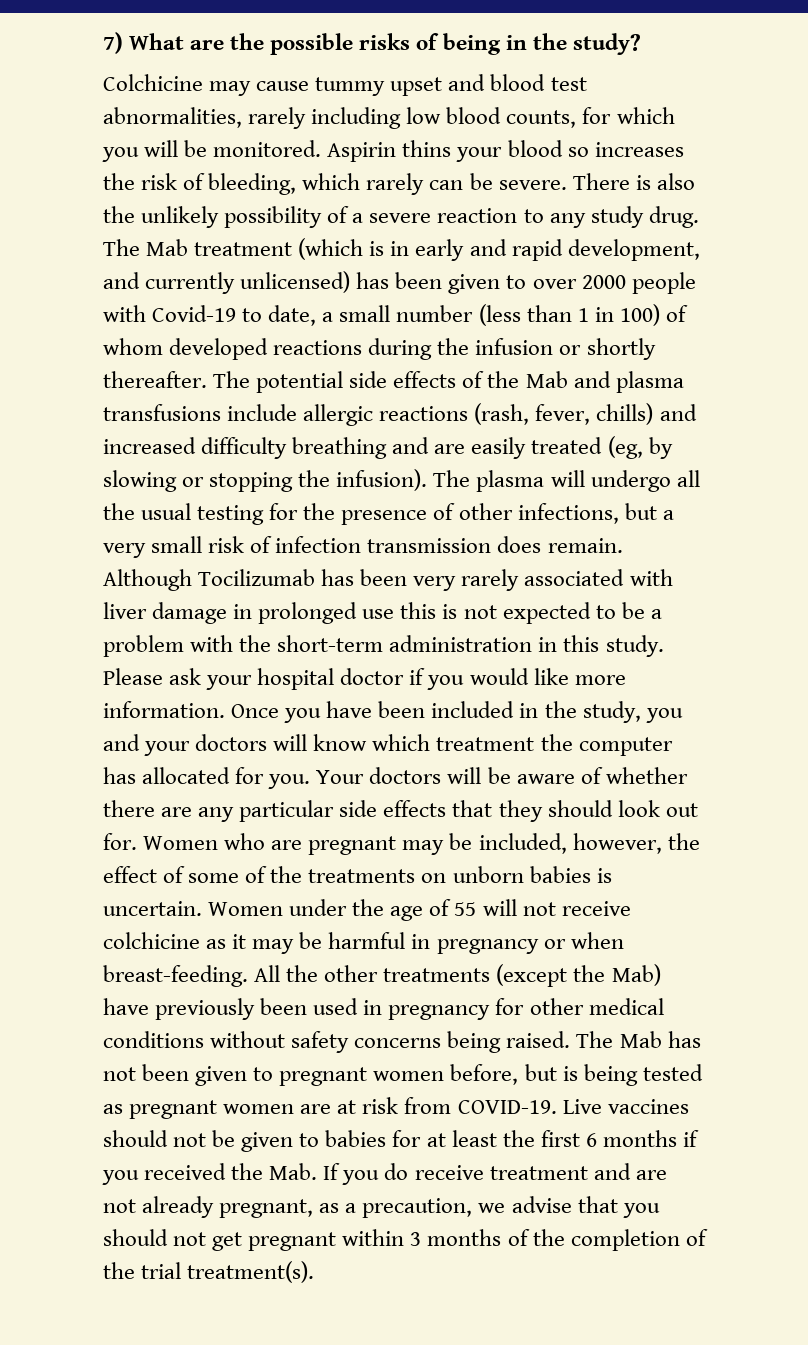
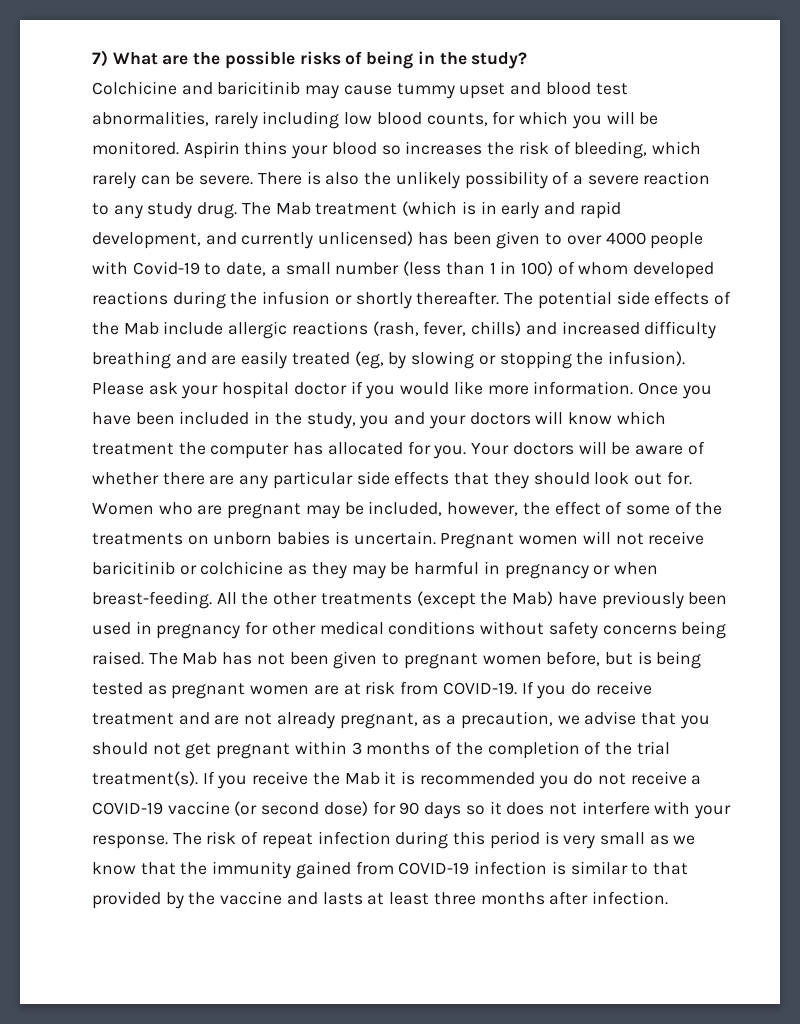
(203, 82) none -> [181,81,301,95] and baricitinib
[581,275,626,289] 2000 -> [605,232,646,245] 4000
[573,371,684,393] [103,404,221,421] and plasma transfusions -> (159, 328) none
[433,470,700,492] [103,503,674,525] [103,536,623,558] [103,569,673,591] [103,602,662,624] [103,635,664,657] The plasma will undergo all the usual testing for the presence of other infections, but a very small risk of infection transmission does remain. Although Tocilizumab has been very rarely associated with liver damage in prolonged use this is not expected to be a problem with the short-term administration in this study. -> (685, 358) none
[208,899,477,921] Women under the age of 55 -> [440,533,579,549] Pregnant women
(631, 908) none -> [92,561,197,575] baricitinib or
[232,934,247,949] it -> [311,562,347,579] they
[562,1099,689,1114] [103,1130,699,1152] [102,1163,318,1185] Live vaccines should not be given to babies for at least the first 6 months if you received the Mab. -> (517, 688) none
(315, 1272) none -> [202,771,702,789] [92,801,732,819] [92,831,696,849] [92,861,688,879] [92,891,668,909] If you receive the Mab it is recommended you do not receive a COVID-19 vaccine (or second dose) for 90 days so it does not interfere with your response. The risk of repeat infection during this period is very small as we know that the immunity gained from COVID-19 infection is similar to that provided by the vaccine and lasts at least three months after infection.

